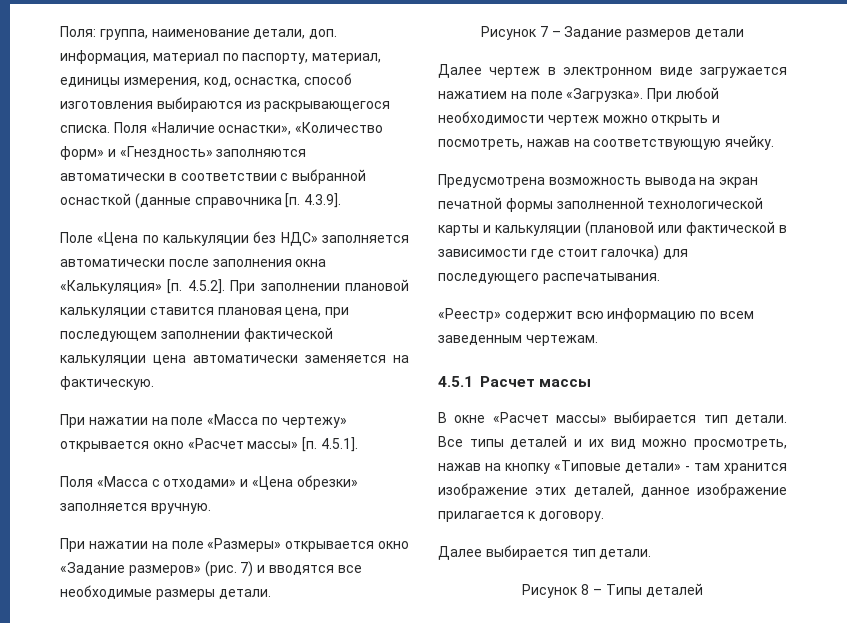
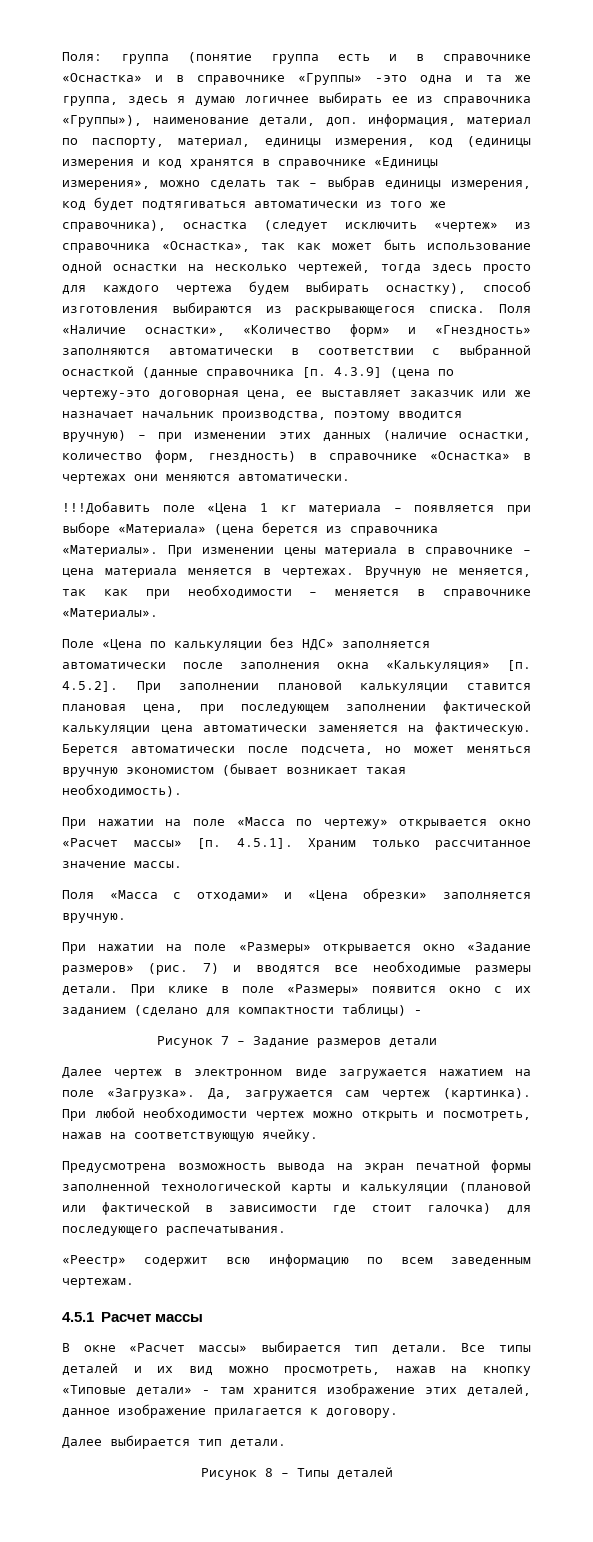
[99,29,148,40] группа, -> [121,52,531,64] [62,73,531,85] [62,92,531,106] [62,115,142,127] группа (понятие группа есть и в справочнике «Оснастка» и в справочнике «Группы» -это одна и та же группа, здесь я думаю логичнее выбирать ее из справочника «Группы»),
[203,77,301,87] код, оснастка, -> [428,136,531,148] [62,157,438,169] [62,176,531,190] [62,197,446,211] [62,220,531,232] [62,239,531,253] [62,261,531,274] [62,281,467,295] код (единицы измерения и код хранятся в справочнике «Единицы измерения», можно сделать так – выбрав единицы измерения, код будет подтягиваться автоматически из того же справочника), оснастка (следует исключить «чертеж» из справочника «Оснастка», так как может быть использование одной оснастки на несколько чертежей, тогда здесь просто для каждого чертежа будем выбирать оснастку),
[304,193,342,208] 4.3.9]. -> [334,367,454,379] [62,390,531,400] [62,411,462,421] [62,430,531,442] [62,450,531,463] [62,474,350,484] [62,501,531,515] [62,522,438,536] [62,545,531,557] [62,566,531,578] [62,585,531,599] [62,608,158,620] 4.3.9] (цена по чертежу-это договорная цена, ее выставляет заказчик или же назначает начальник производства, поэтому вводится вручную) – при изменении этих данных (наличие оснастки, количество форм, гнездность) в справочнике «Оснастка» в чертежах они меняются автоматически. // !!!Добавить поле «Цена 1 кг материала – появляется при выборе «Материала» (цена берется из справочника «Материалы». При изменении цены материала в справочнике – цена материала меняется в чертежах. Вручную не меняется, так как при необходимости – меняется в справочнике «Материалы».
(154, 383) none -> [62,744,531,756] [62,763,406,777] [62,784,182,798] Берется автоматически после подсчета, но может меняться вручную экономистом (бывает возникает такая необходимость).
(358, 444) none -> [308,838,531,850] [62,861,182,868] Храним только рассчитанное значение массы.
(271, 594) none -> [131,984,531,996] [62,1003,422,1017] При клике в поле «Размеры» появится окно с их заданием (сделано для компактности таблицы) -
(644, 95) none -> [207,1088,531,1100] Да, загружается сам чертеж (картинка).

